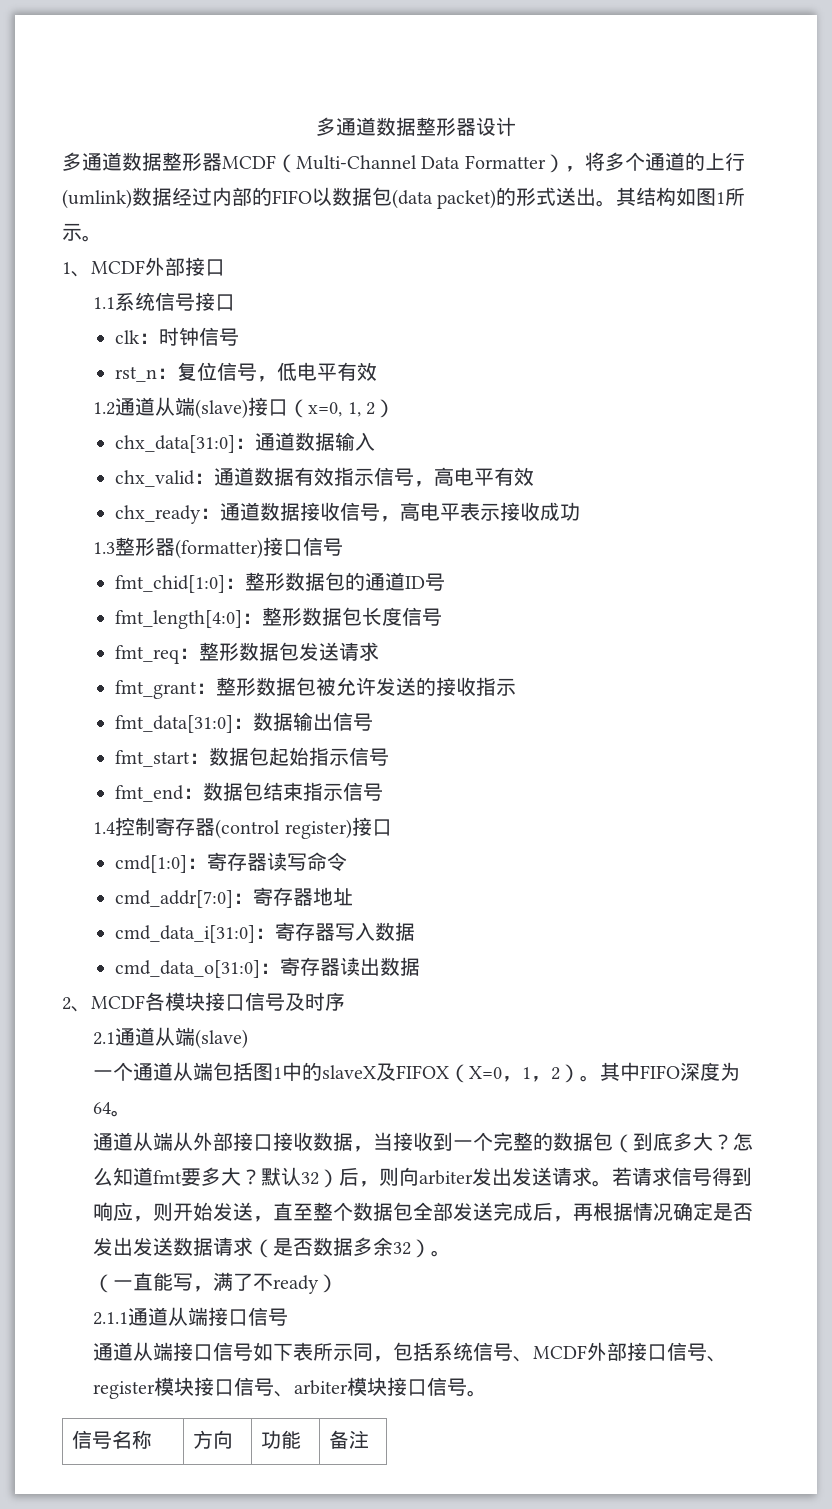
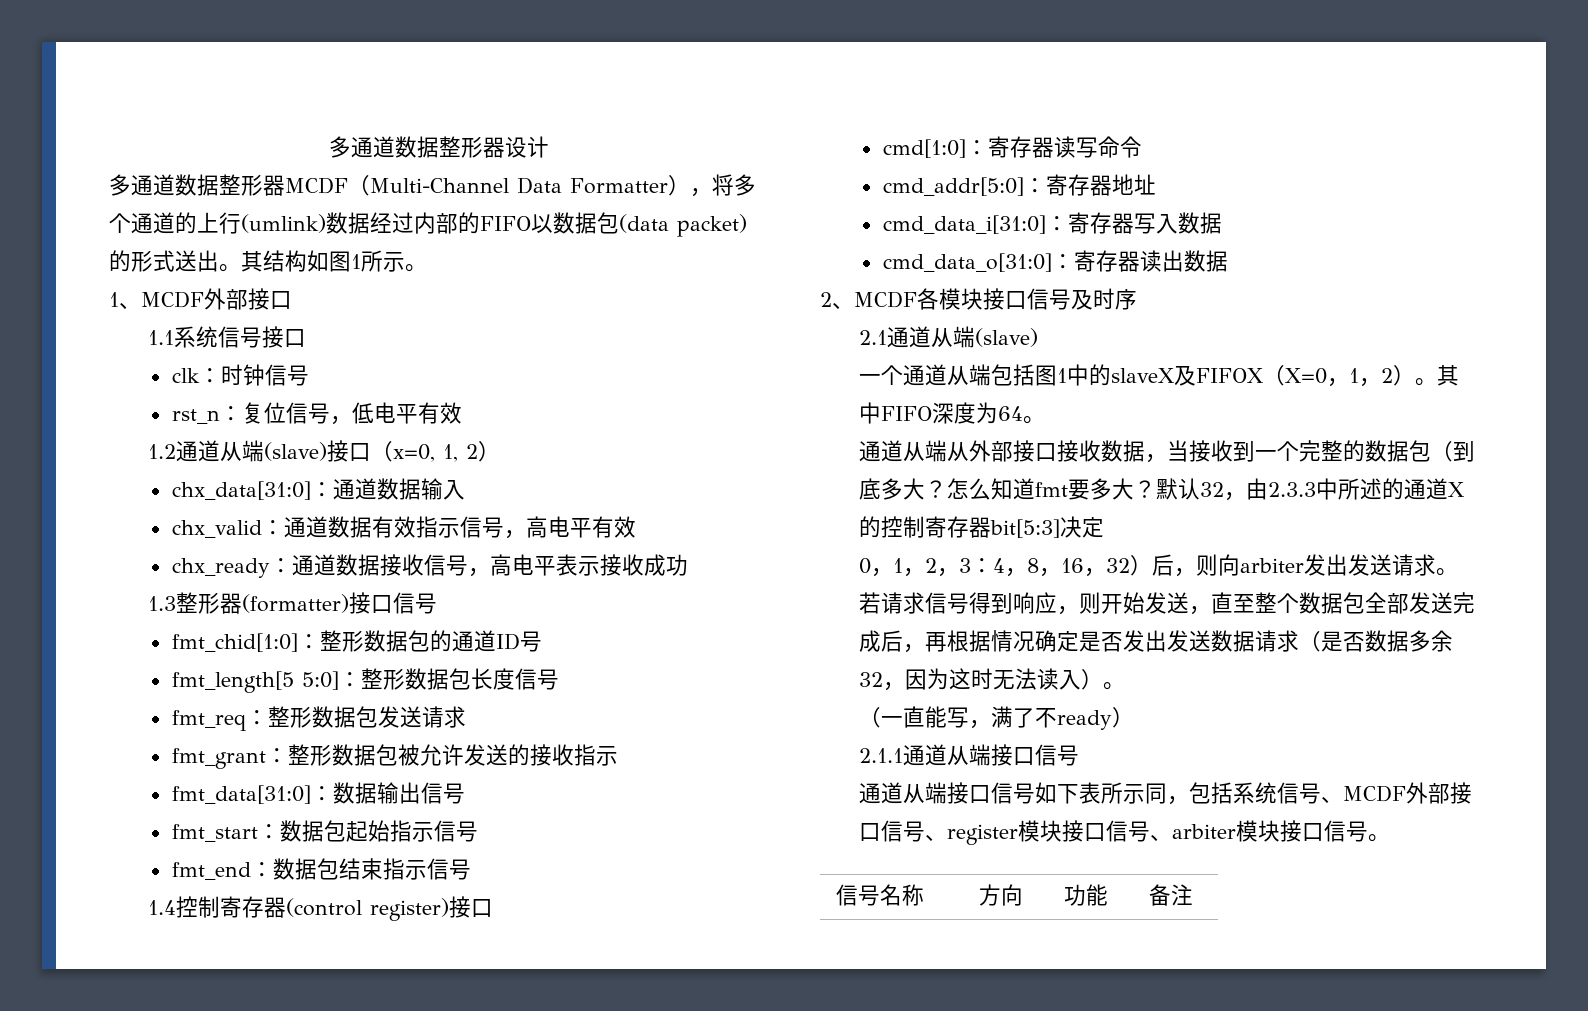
[115,610,243,629] fmt_length[4:0] -> [171,671,339,693] fmt_length[5 5:0]
[115,890,234,908] cmd_addr[7:0] -> [882,177,1024,196] cmd_addr[5:0]
(320, 1178) none -> [1223,478,1464,501] [858,516,1104,538] [858,558,1130,577] ，由2.3.3中所述的通道X的控制寄存器bit[5:3]决定 // 0，1，2，3：4，8，16，32
(412, 1248) none -> [882,668,1081,691] ，因为这时无法读入

